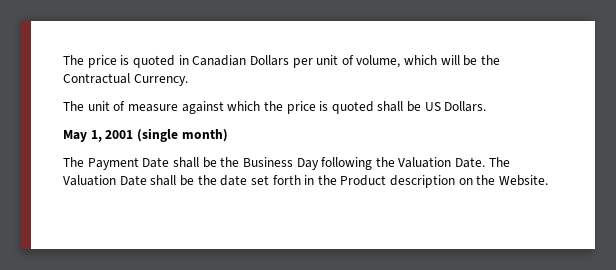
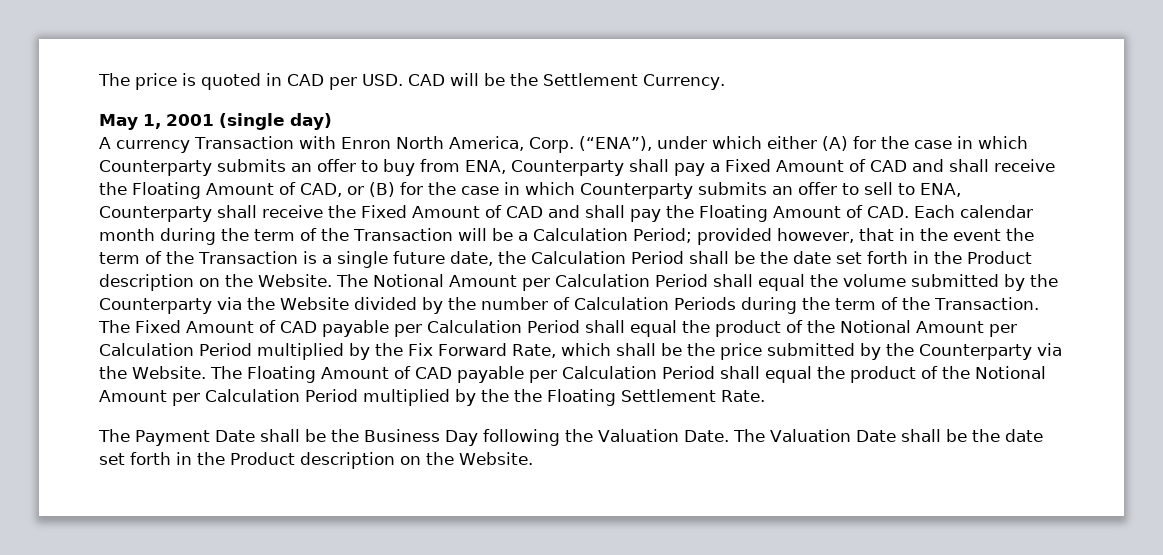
[192,55,438,68] Canadian Dollars per unit of volume, which -> [287,74,445,90] CAD per USD. CAD
[63,73,130,84] Contractual -> [543,73,638,86] Settlement
[63,101,487,114] [63,128,228,142] The unit of measure against which the price is quoted shall be US Dollars. // May 1, 2001 (single month) -> [99,113,332,130] [99,136,1028,153] [99,159,1055,176] [99,182,961,199] [99,205,1033,222] [99,228,1034,245] [99,251,1032,268] [99,274,1058,291] [99,297,1039,314] [98,320,1017,337] [99,343,1062,360] [99,366,1046,383] [99,389,765,406] May 1, 2001 (single day) // A currency Transaction with Enron North America, Corp. (“ENA”), under which either (A) for the case in which Counterparty submits an offer to buy from ENA, Counterparty shall pay a Fixed Amount of CAD and shall receive the Floating Amount of CAD, or (B) for the case in which Counterparty submits an offer to sell to ENA, Counterparty shall receive the Fixed Amount of CAD and shall pay the Floating Amount of CAD. Each calendar month during the term of the Transaction will be a Calculation Period; provided however, that in the event the term of the Transaction is a single future date, the Calculation Period shall be the date set forth in the Product description on the Website. The Notional Amount per Calculation Period shall equal the volume submitted by the Counterparty via the Website divided by the number of Calculation Periods during the term of the Transaction. The Fixed Amount of CAD payable per Calculation Period shall equal the product of the Notional Amount per Calculation Period multiplied by the Fix Forward Rate, which shall be the price submitted by the Counterparty via the Website. The Floating Amount of CAD payable per Calculation Period shall equal the product of the Notional Amount per Calculation Period multiplied by the the Floating Settlement Rate.

